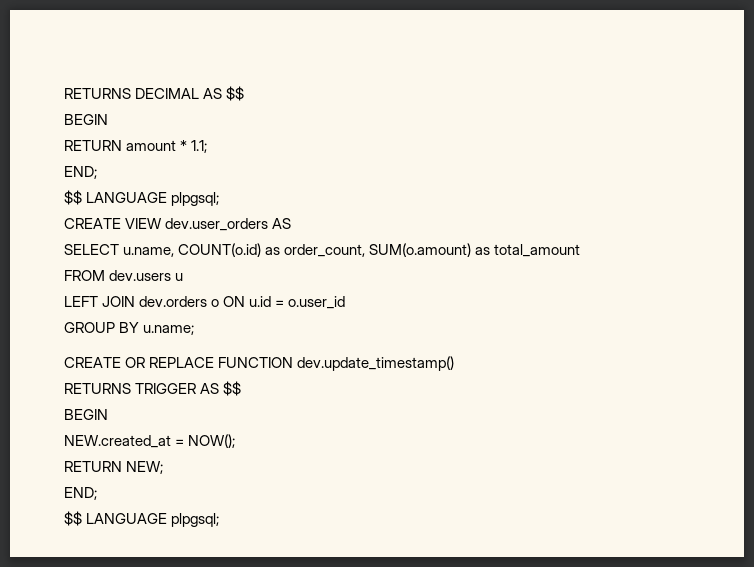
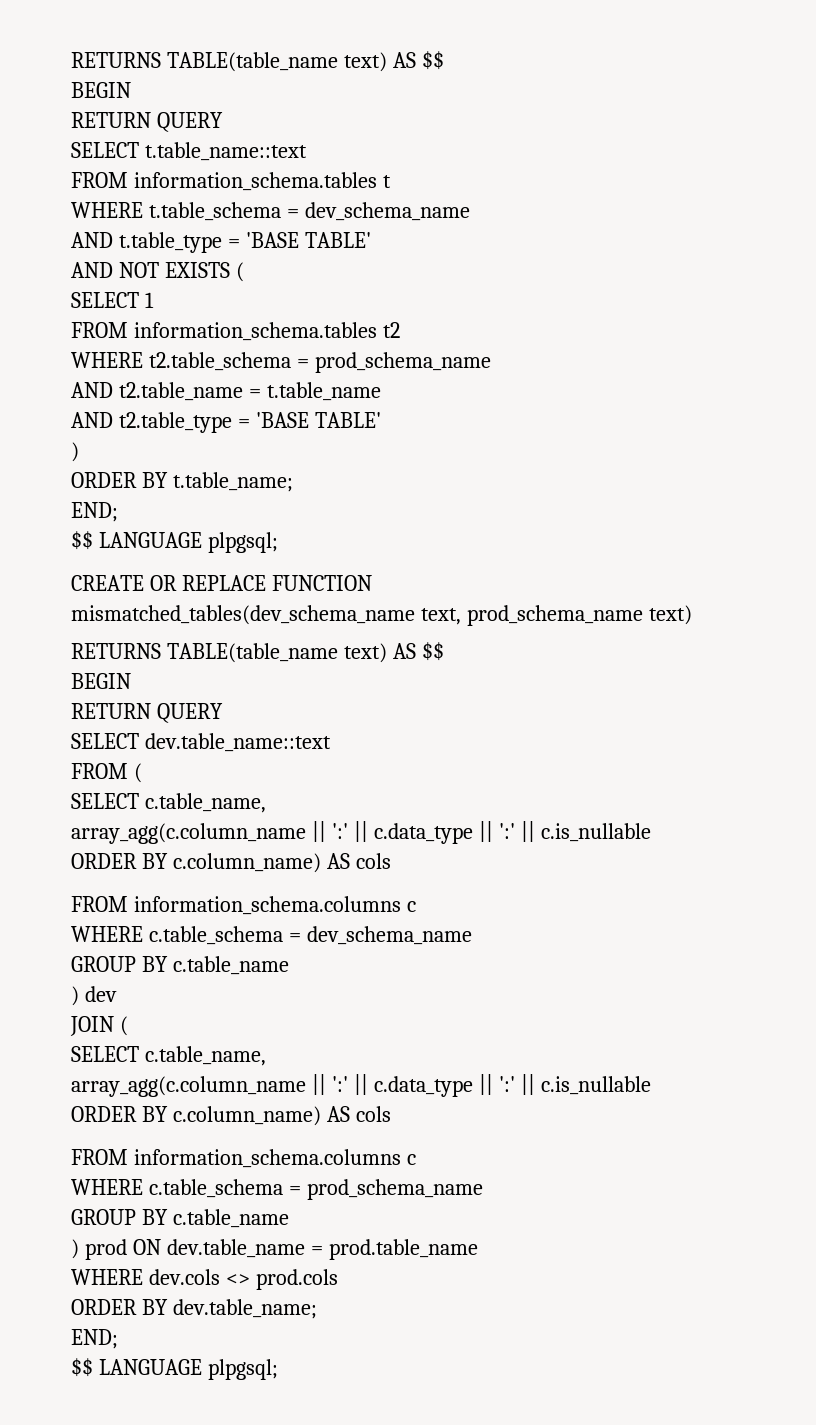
[64,86,245,101] [64,114,108,125] [64,140,208,153] [64,166,97,179] [64,190,220,206] [64,218,292,231] [64,243,581,257] [64,270,184,281] [64,296,346,309] [64,322,195,335] RETURNS DECIMAL AS $$ // BEGIN // RETURN amount * 1.1; // END; // $$ LANGUAGE plpgsql; // CREATE VIEW dev.user_orders AS // SELECT u.name, COUNT(o.id) as order_count, SUM(o.amount) as total_amount // FROM dev.users u // LEFT JOIN dev.orders o ON u.id = o.user_id // GROUP BY u.name; -> [71,51,444,72] [71,82,131,98] [71,112,223,132] [71,142,307,161] [71,172,391,191] [71,202,470,221] [71,232,371,253] [71,262,244,282] [71,292,154,308] [71,322,400,341] [71,352,491,373] [71,382,381,401] [71,412,381,433] [71,442,79,462] [71,472,293,492] [71,502,118,522] [71,531,278,553] RETURNS TABLE(table_name text) AS $$ // BEGIN // RETURN QUERY // SELECT t.table_name::text // FROM information_schema.tables t // WHERE t.table_schema = dev_schema_name // AND t.table_type = 'BASE TABLE' // AND NOT EXISTS ( // SELECT 1 // FROM information_schema.tables t2 // WHERE t2.table_schema = prod_schema_name // AND t2.table_name = t.table_name // AND t2.table_type = 'BASE TABLE' // ) // ORDER BY t.table_name; // END; // $$ LANGUAGE plpgsql;
[297,356,455,371] [64,381,242,396] [64,409,108,420] [64,434,236,448] [64,461,164,474] dev.update_timestamp() // RETURNS TRIGGER AS $$ // BEGIN // NEW.created_at = NOW(); // RETURN NEW; -> [71,605,692,626] [71,642,444,663] [71,673,131,689] [71,703,223,723] [71,733,331,752] [71,763,142,783] [71,793,266,813] [71,821,651,844] [71,853,391,873] [71,896,416,915] [71,926,472,945] [71,956,289,975] [71,986,117,1006] [70,1016,128,1036] [71,1046,266,1066] [71,1074,651,1097] [71,1106,391,1126] [71,1149,416,1168] [71,1179,483,1200] [71,1209,289,1228] [71,1239,478,1260] [71,1269,338,1290] [71,1299,317,1319] mismatched_tables(dev_schema_name text, prod_schema_name text) // RETURNS TABLE(table_name text) AS $$ // BEGIN // RETURN QUERY // SELECT dev.table_name::text // FROM ( // SELECT c.table_name, // array_agg(c.column_name || ':' || c.data_type || ':' || c.is_nullable ORDER BY c.column_name) AS cols // FROM information_schema.columns c // WHERE c.table_schema = dev_schema_name // GROUP BY c.table_name // ) dev // JOIN ( // SELECT c.table_name, // array_agg(c.column_name || ':' || c.data_type || ':' || c.is_nullable ORDER BY c.column_name) AS cols // FROM information_schema.columns c // WHERE c.table_schema = prod_schema_name // GROUP BY c.table_name // ) prod ON dev.table_name = prod.table_name // WHERE dev.cols <> prod.cols // ORDER BY dev.table_name;

